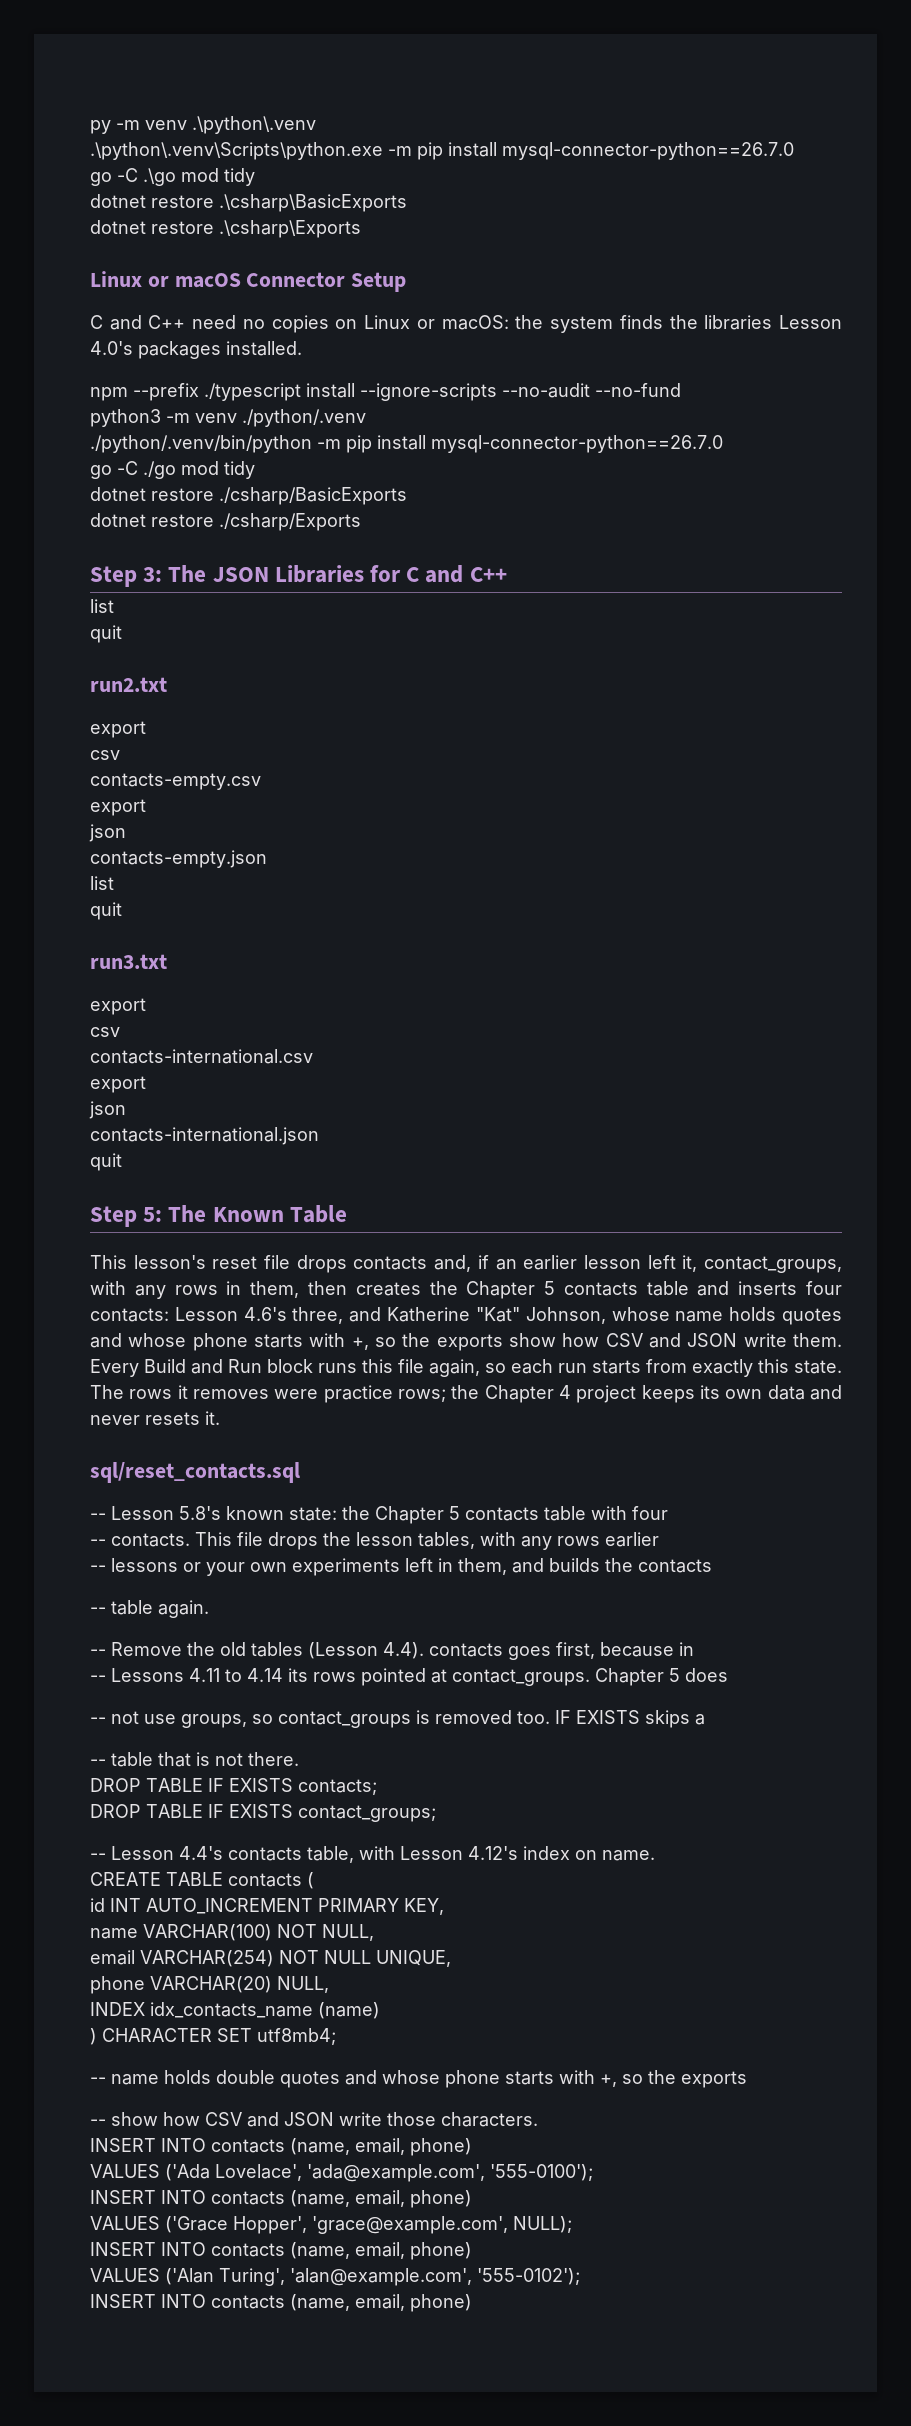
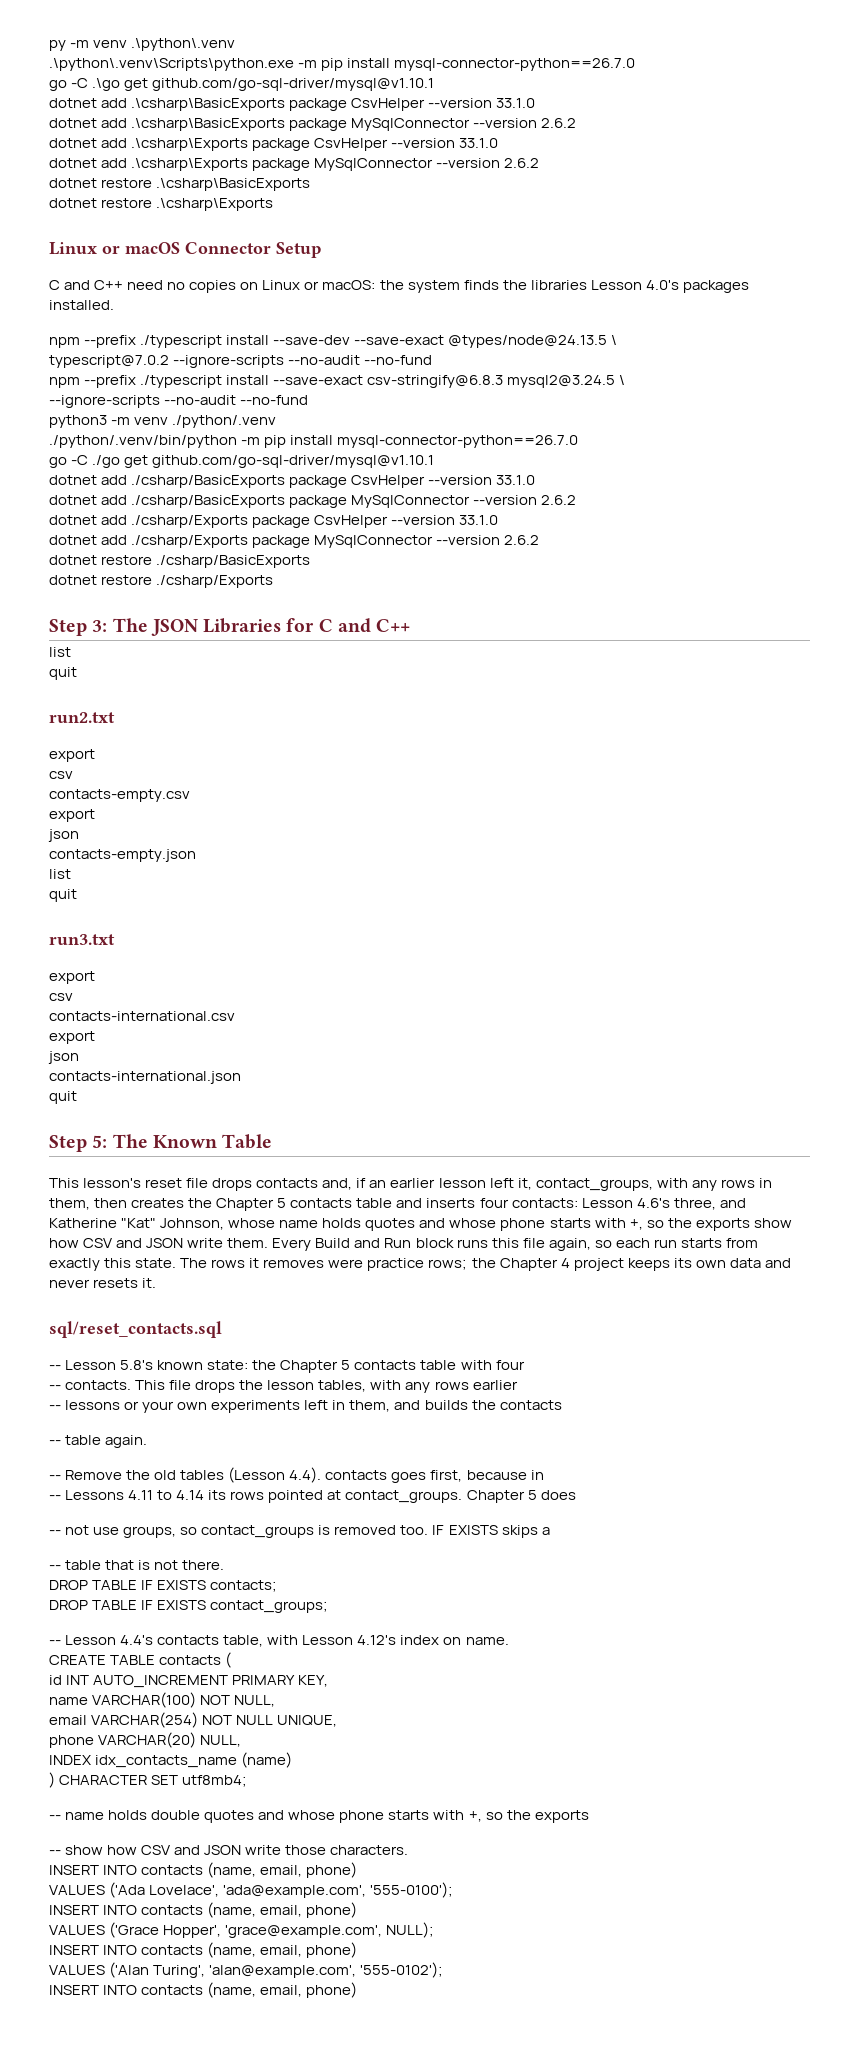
[181,168,255,186] mod tidy -> [124,78,435,91] [49,98,536,111] [49,118,577,131] [49,138,499,151] [49,158,540,171] get github.com/go-sql-driver/mysql@v1.10.1 // dotnet add .\csharp\BasicExports package CsvHelper --version 33.1.0 // dotnet add .\csharp\BasicExports package MySqlConnector --version 2.6.2 // dotnet add .\csharp\Exports package CsvHelper --version 33.1.0 // dotnet add .\csharp\Exports package MySqlConnector --version 2.6.2
(355, 390) none -> [273,335,618,348] [49,355,433,368] [49,375,626,388] --save-dev --save-exact @types/node@24.13.5 \ // typescript@7.0.2 --ignore-scripts --no-audit --no-fund // npm --prefix ./typescript install --save-exact csv-stringify@6.8.3 mysql2@3.24.5 \ //
[181,461,255,479] mod tidy -> [124,455,435,468] [49,475,536,488] [49,495,577,508] [49,515,499,528] [49,535,540,548] get github.com/go-sql-driver/mysql@v1.10.1 // dotnet add ./csharp/BasicExports package CsvHelper --version 33.1.0 // dotnet add ./csharp/BasicExports package MySqlConnector --version 2.6.2 // dotnet add ./csharp/Exports package CsvHelper --version 33.1.0 // dotnet add ./csharp/Exports package MySqlConnector --version 2.6.2

